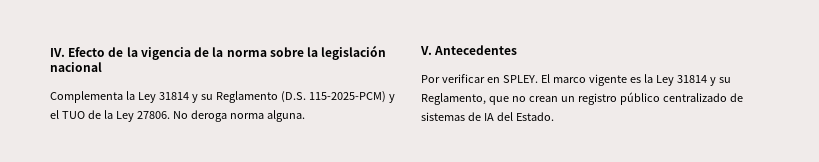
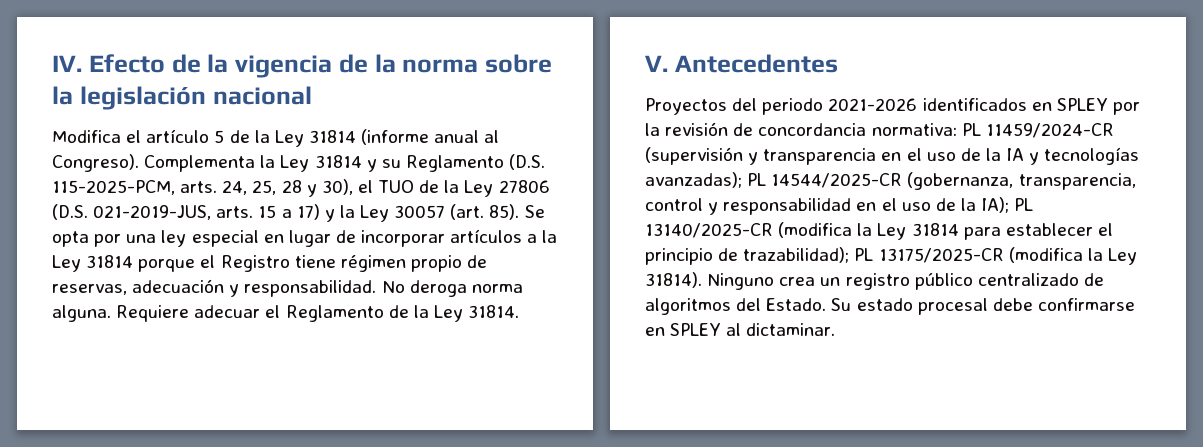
(102, 67) none -> [52,129,500,147] [52,154,139,172] Modifica el artículo 5 de la Ley 31814 (informe anual al Congreso).
[308,91,395,103] 115-2025-PCM) y -> [52,179,353,197] 115-2025-PCM, arts. 24, 25, 28 y 30),
[136,110,305,122] [420,45,518,55] [421,74,731,86] [421,93,558,105] 27806. No deroga norma alguna. // V. Antecedentes // Por verificar en SPLEY. El marco vigente es la Ley 31814 y su Reglamento, que no crean -> [498,180,550,193] [52,204,545,222] [52,229,558,247] [52,255,488,272] [52,279,523,297] [52,305,520,322] [645,54,838,73] [645,98,1140,115] [645,122,1114,138] [645,147,1140,165] [645,172,1136,190] [645,197,1034,215] [645,222,1113,240] [645,247,1137,265] [645,272,816,290] 27806 (D.S. 021-2019-JUS, arts. 15 a 17) y la Ley 30057 (art. 85). Se opta por una ley especial en lugar de incorporar artículos a la Ley 31814 porque el Registro tiene régimen propio de reservas, adecuación y responsabilidad. No deroga norma alguna. Requiere adecuar el Reglamento de la Ley 31814. // V. Antecedentes // Proyectos del periodo 2021-2026 identificados en SPLEY por la revisión de concordancia normativa: PL 11459/2024-CR (supervisión y transparencia en el uso de la IA y tecnologías avanzadas); PL 14544/2025-CR (gobernanza, transparencia, control y responsabilidad en el uso de la IA); PL 13140/2025-CR (modifica la Ley 31814 para establecer el principio de trazabilidad); PL 13175/2025-CR (modifica la Ley 31814). Ninguno crea
[421,112,554,121] sistemas de IA del Estado. -> [645,298,1135,315] [645,323,836,336] algoritmos del Estado. Su estado procesal debe confirmarse en SPLEY al dictaminar.

